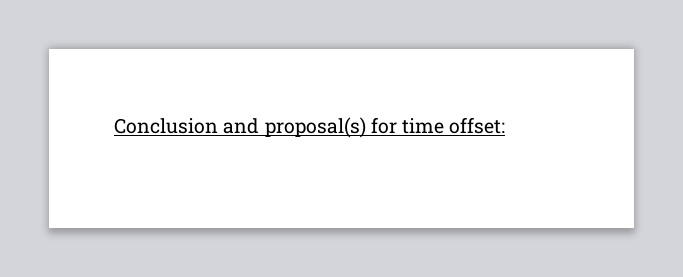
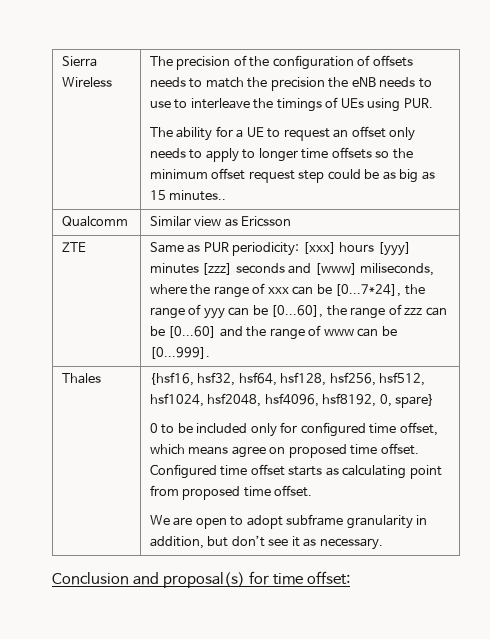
(114, 126) none -> [61,56,97,67] [61,77,112,87] [149,55,413,70] [149,77,432,91] [149,97,433,112] [149,126,416,141] [149,147,413,162] [149,168,435,183] [149,190,227,201] [61,216,128,227] [149,216,292,227] [61,242,86,252] [149,242,411,256] [149,263,435,276] [149,283,425,298] [149,304,447,319] [149,325,397,340] [149,347,210,359] [61,373,101,384] [149,372,426,386] [149,393,435,408] [149,422,438,437] [149,443,419,458] [149,464,442,479] [149,485,313,500] [149,514,428,529] [149,535,383,550] Sierra Wireless | The precision of the configuration of offsets needs to match the precision the eNB needs to use to interleave the timings of UEs using PUR. // The ability for a UE to request an offset only needs to apply to longer time offsets so the minimum offset request step could be as big as 15 minutes.. // Qualcomm | Similar view as Ericsson // ZTE | Same as PUR periodicity: [xxx] hours [yyy] minutes [zzz] seconds and [www] miliseconds, where the range of xxx can be [0...7*24], the range of yyy can be [0...60], the range of zzz can be [0...60] and the range of www can be [0...999]. // Thales | {hsf16, hsf32, hsf64, hsf128, hsf256, hsf512, hsf1024, hsf2048, hsf4096, hsf8192, 0, spare} // 0 to be included only for configured time offset, which means agree on proposed time offset. Configured time offset starts as calculating point from proposed time offset. // We are open to adopt subframe granularity in addition, but don’t see it as necessary. //

